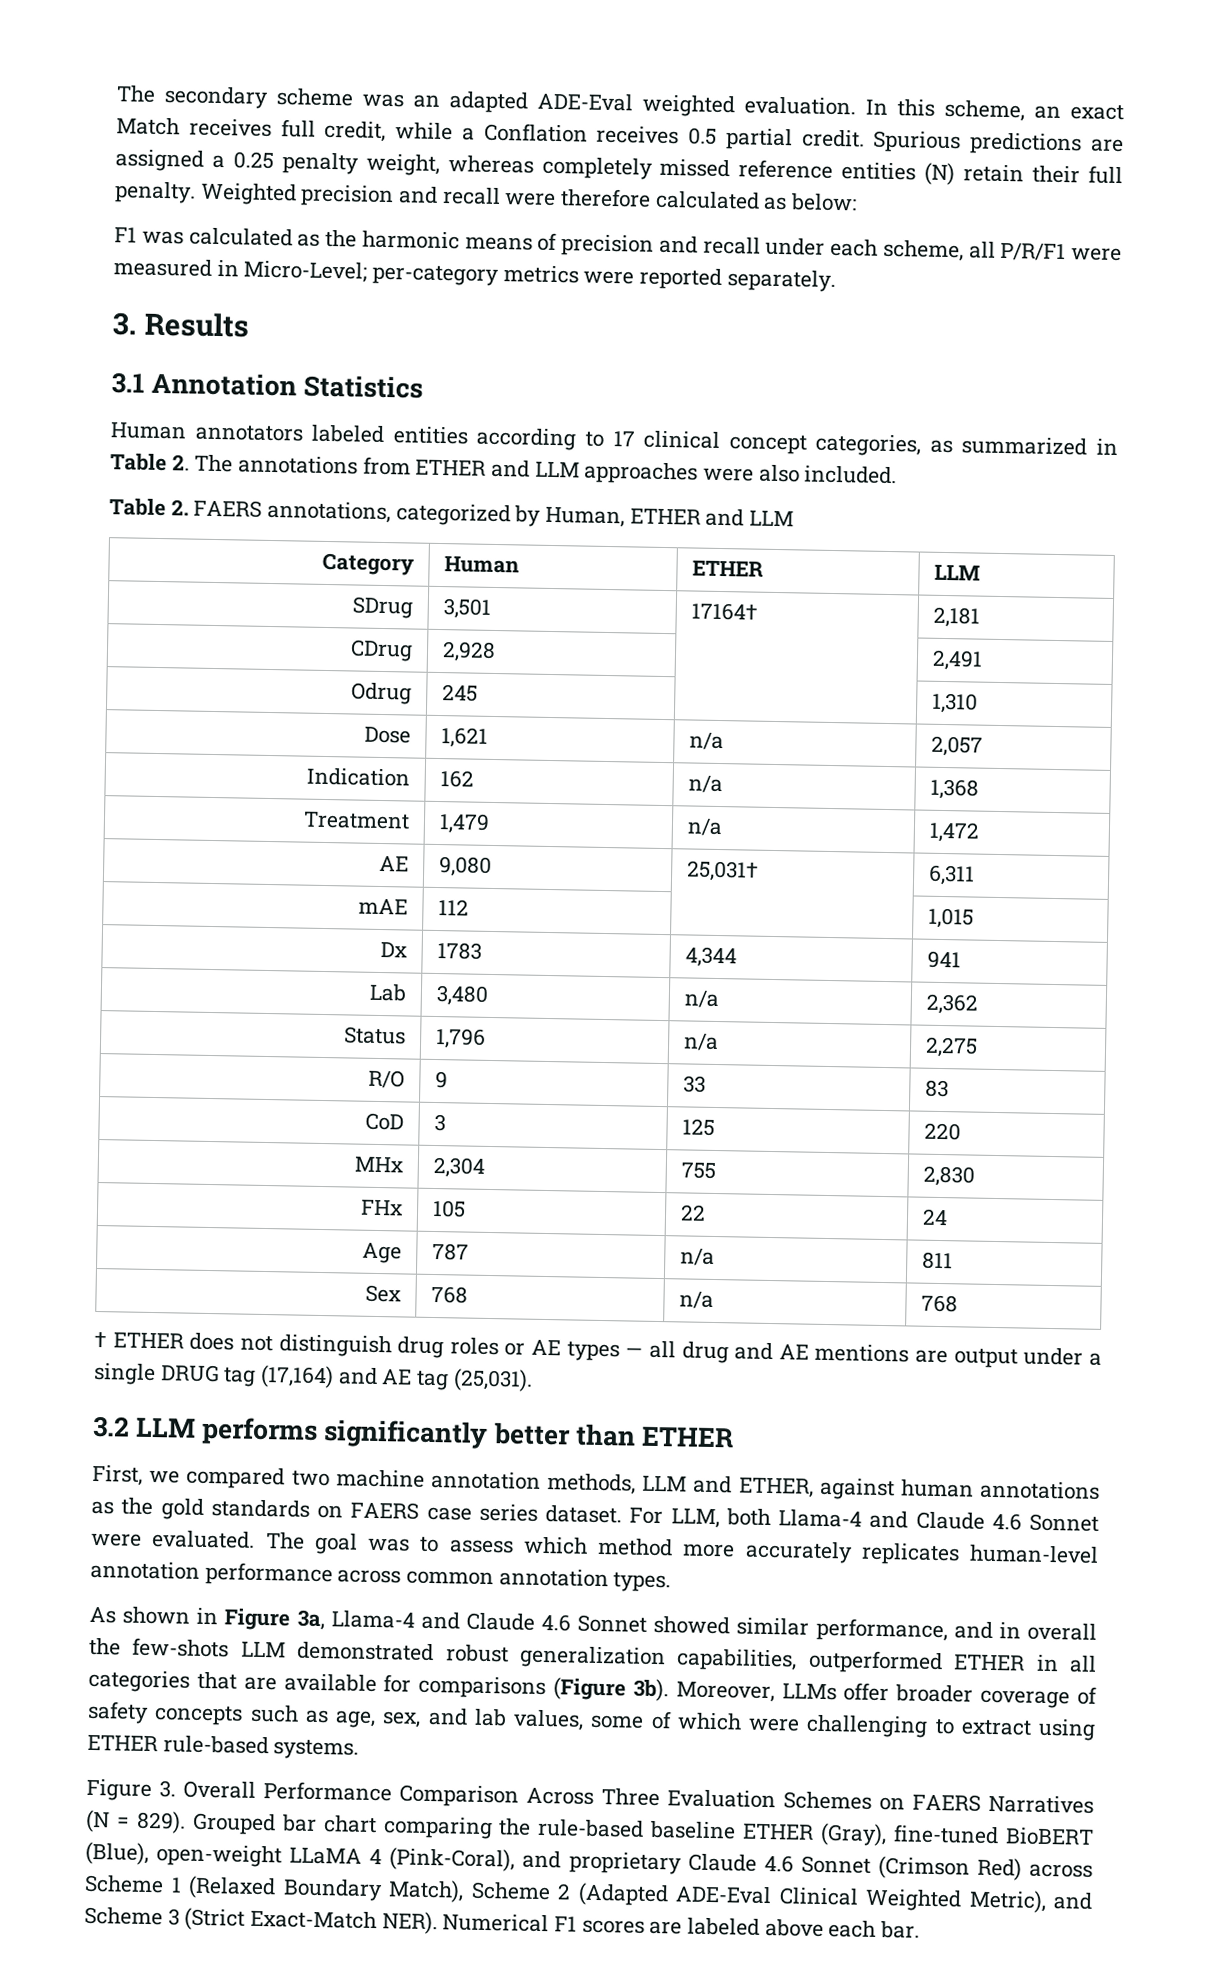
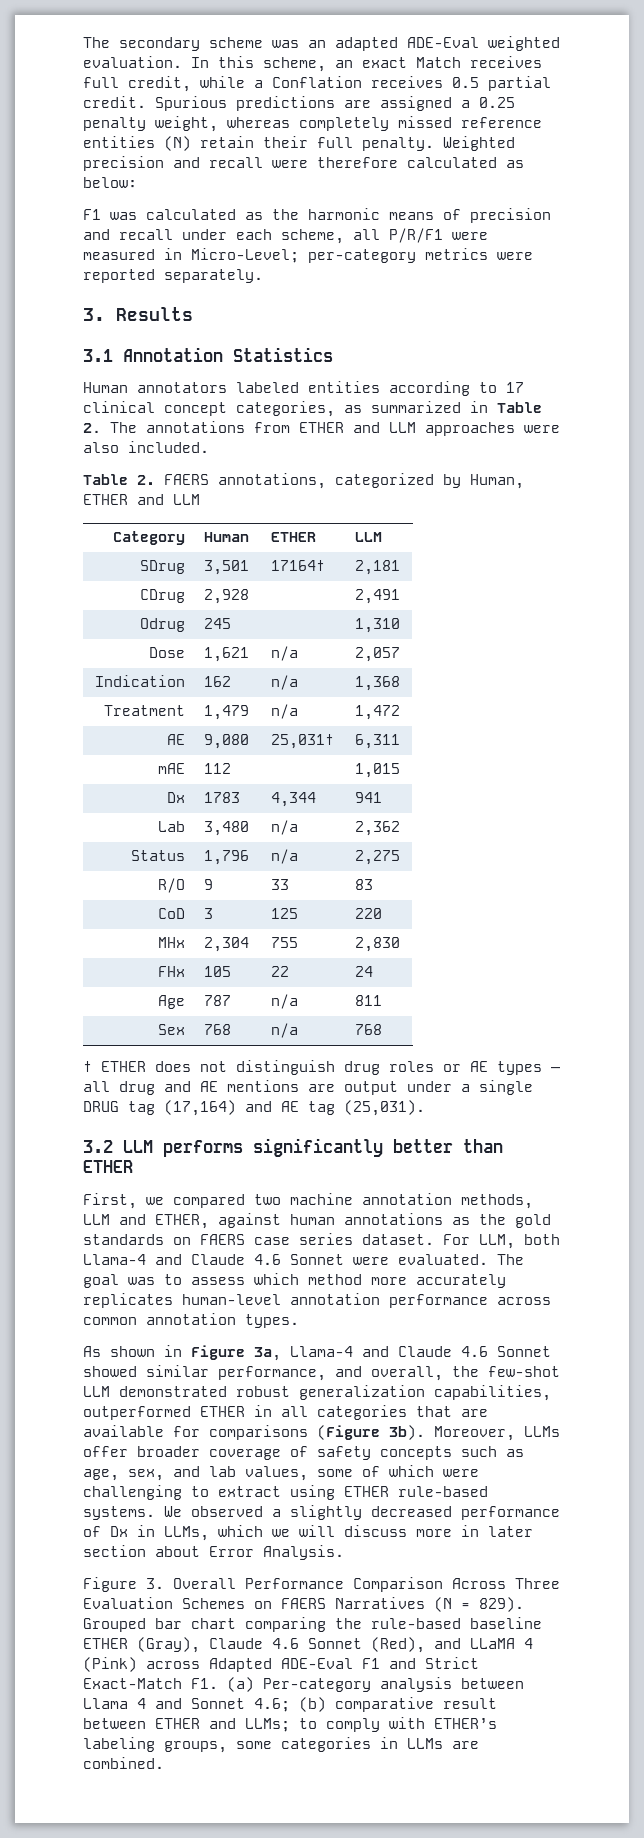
[998,1622,1097,1641] [89,1637,230,1658] in overall the few-shots -> [371,1366,560,1381] overall, the few-shot
(360, 1749) none -> [164,1505,560,1520] [83,1525,533,1541] [83,1545,344,1560] We observed a slightly decreased performance of Dx in LLMs, which we will discuss more in later section about Error Analysis.
[893,1824,1094,1846] [85,1841,1094,1881] [84,1874,1093,1913] [84,1906,921,1939] fine-tuned BioBERT (Blue), open-weight LLaMA 4 (Pink-Coral), and proprietary Claude 4.6 Sonnet (Crimson Red) across Scheme 1 (Relaxed Boundary Match), Scheme 2 (Adapted ADE-Eval Clinical Weighted Metric), and Scheme 3 (Strict Exact-Match NER). Numerical F1 scores are labeled above each bar. -> [209,1637,533,1653] [83,1657,479,1672] [83,1677,524,1692] [83,1697,497,1712] [83,1717,497,1732] [83,1737,479,1753] [83,1757,164,1769] Claude 4.6 Sonnet (Red), and LLaMA 4 (Pink) across Adapted ADE-Eval F1 and Strict Exact-Match F1. (a) Per-category analysis between Llama 4 and Sonnet 4.6; (b) comparative result between ETHER and LLMs; to comply with ETHER’s labeling groups, some categories in LLMs are combined.

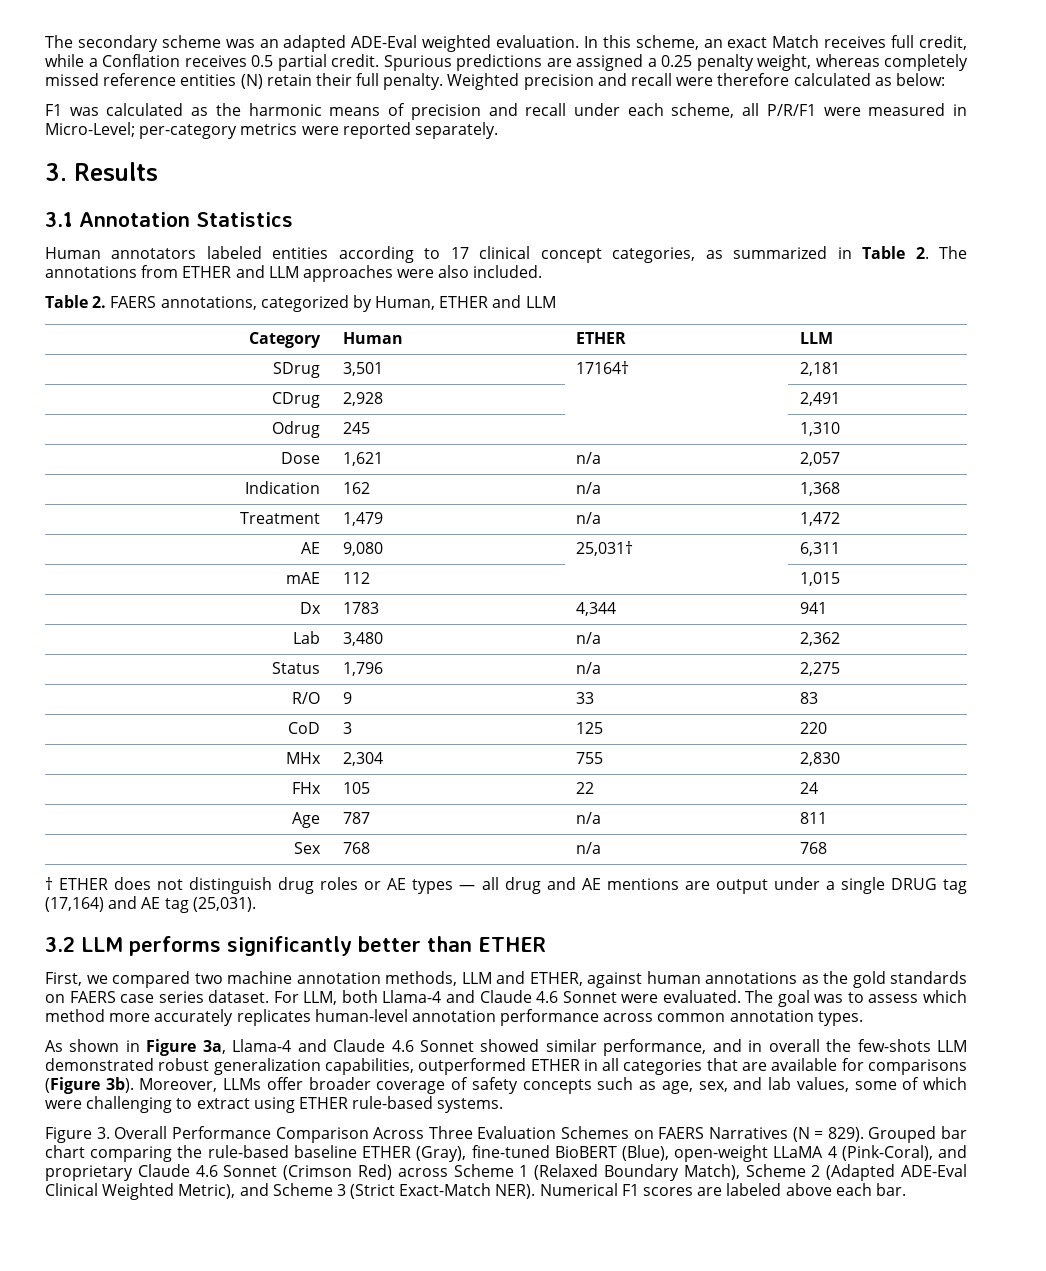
[371,1366,560,1381] overall, the few-shot -> [748,1039,931,1052] in overall the few-shots
[164,1505,560,1520] [83,1525,533,1541] [83,1545,344,1560] We observed a slightly decreased performance of Dx in LLMs, which we will discuss more in later section about Error Analysis. -> (504, 1105) none
[209,1637,533,1653] [83,1657,479,1672] [83,1677,524,1692] [83,1697,497,1712] [83,1717,497,1732] [83,1737,479,1753] [83,1757,164,1769] Claude 4.6 Sonnet (Red), and LLaMA 4 (Pink) across Adapted ADE-Eval F1 and Strict Exact-Match F1. (a) Per-category analysis between Llama 4 and Sonnet 4.6; (b) comparative result between ETHER and LLMs; to comply with ETHER’s labeling groups, some categories in LLMs are combined. -> [471,1145,967,1162] [45,1164,967,1181] [45,1183,906,1200] fine-tuned BioBERT (Blue), open-weight LLaMA 4 (Pink-Coral), and proprietary Claude 4.6 Sonnet (Crimson Red) across Scheme 1 (Relaxed Boundary Match), Scheme 2 (Adapted ADE-Eval Clinical Weighted Metric), and Scheme 3 (Strict Exact-Match NER). Numerical F1 scores are labeled above each bar.

